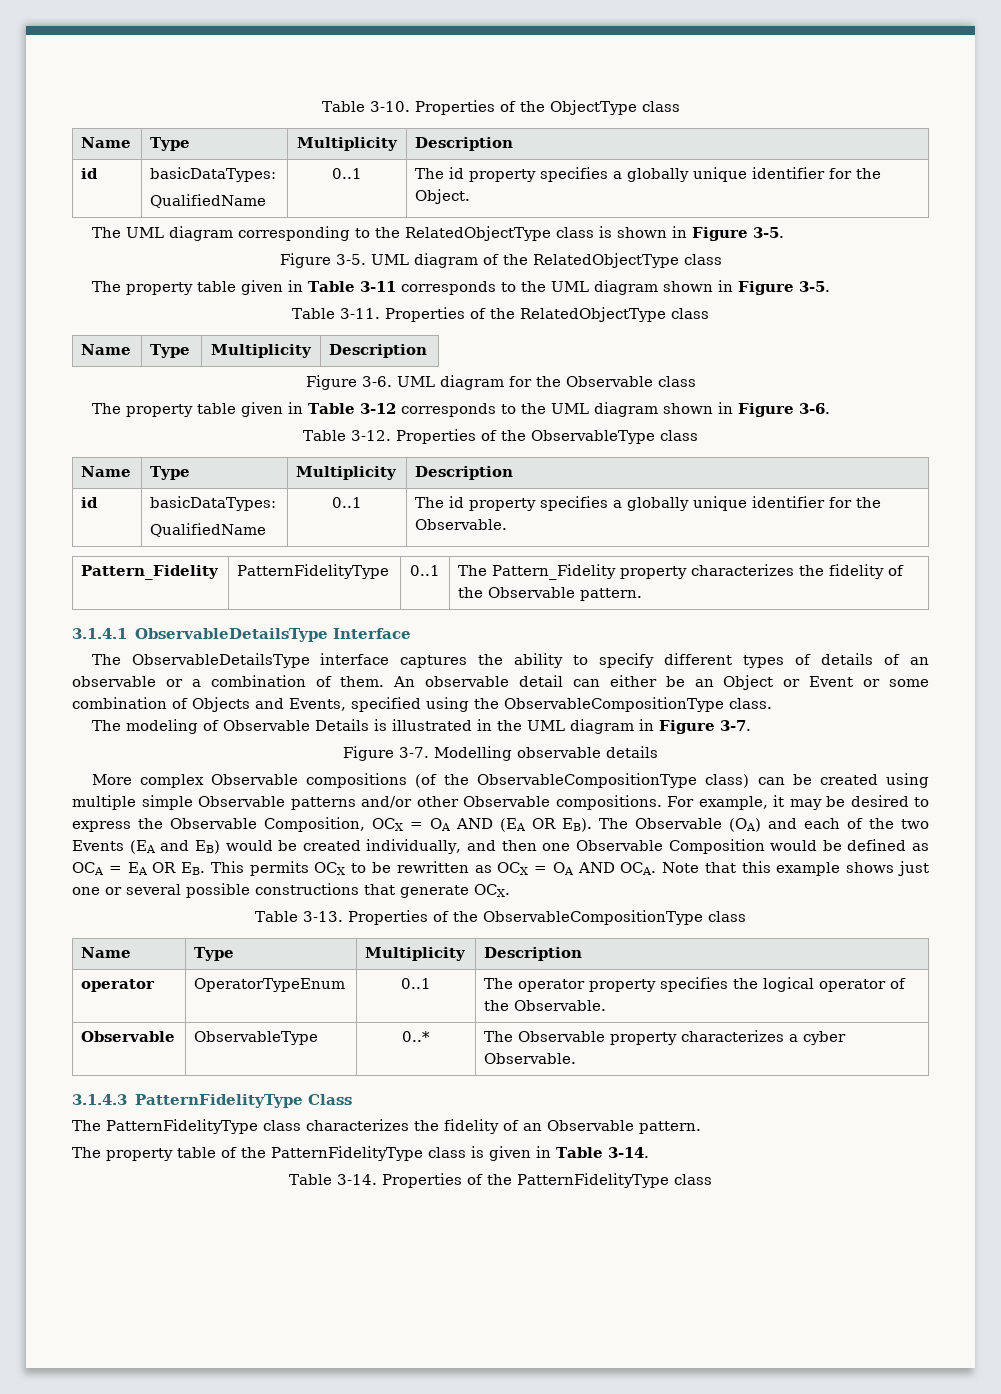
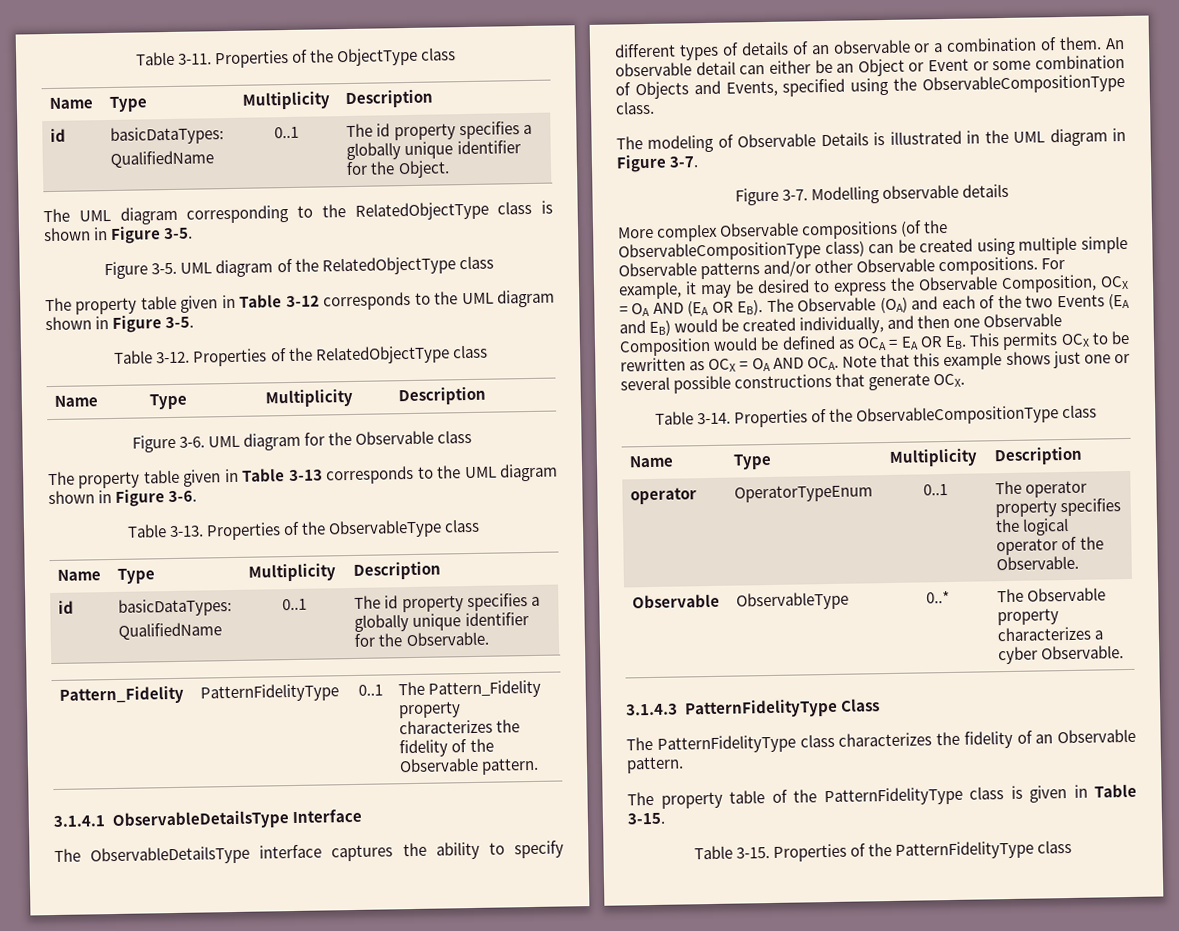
[321,101,410,112] Table 3-10. -> [135,51,212,66] Table 3-11.
[359,281,396,292] 3-11 -> [285,295,320,308] 3-12
[339,308,380,319] 3-11. -> [156,351,191,364] 3-12.
[359,403,396,414] 3-12 -> [288,469,323,482] 3-13
[350,430,391,441] 3-12. -> [168,525,204,538] 3-13.
[302,911,343,922] 3-13. -> [696,412,731,425] 3-14.
[607,1147,649,1158] [289,1174,377,1185] 3-14. // Table 3-14. -> [627,812,666,825] [693,845,770,860] 3-15. // Table 3-15.

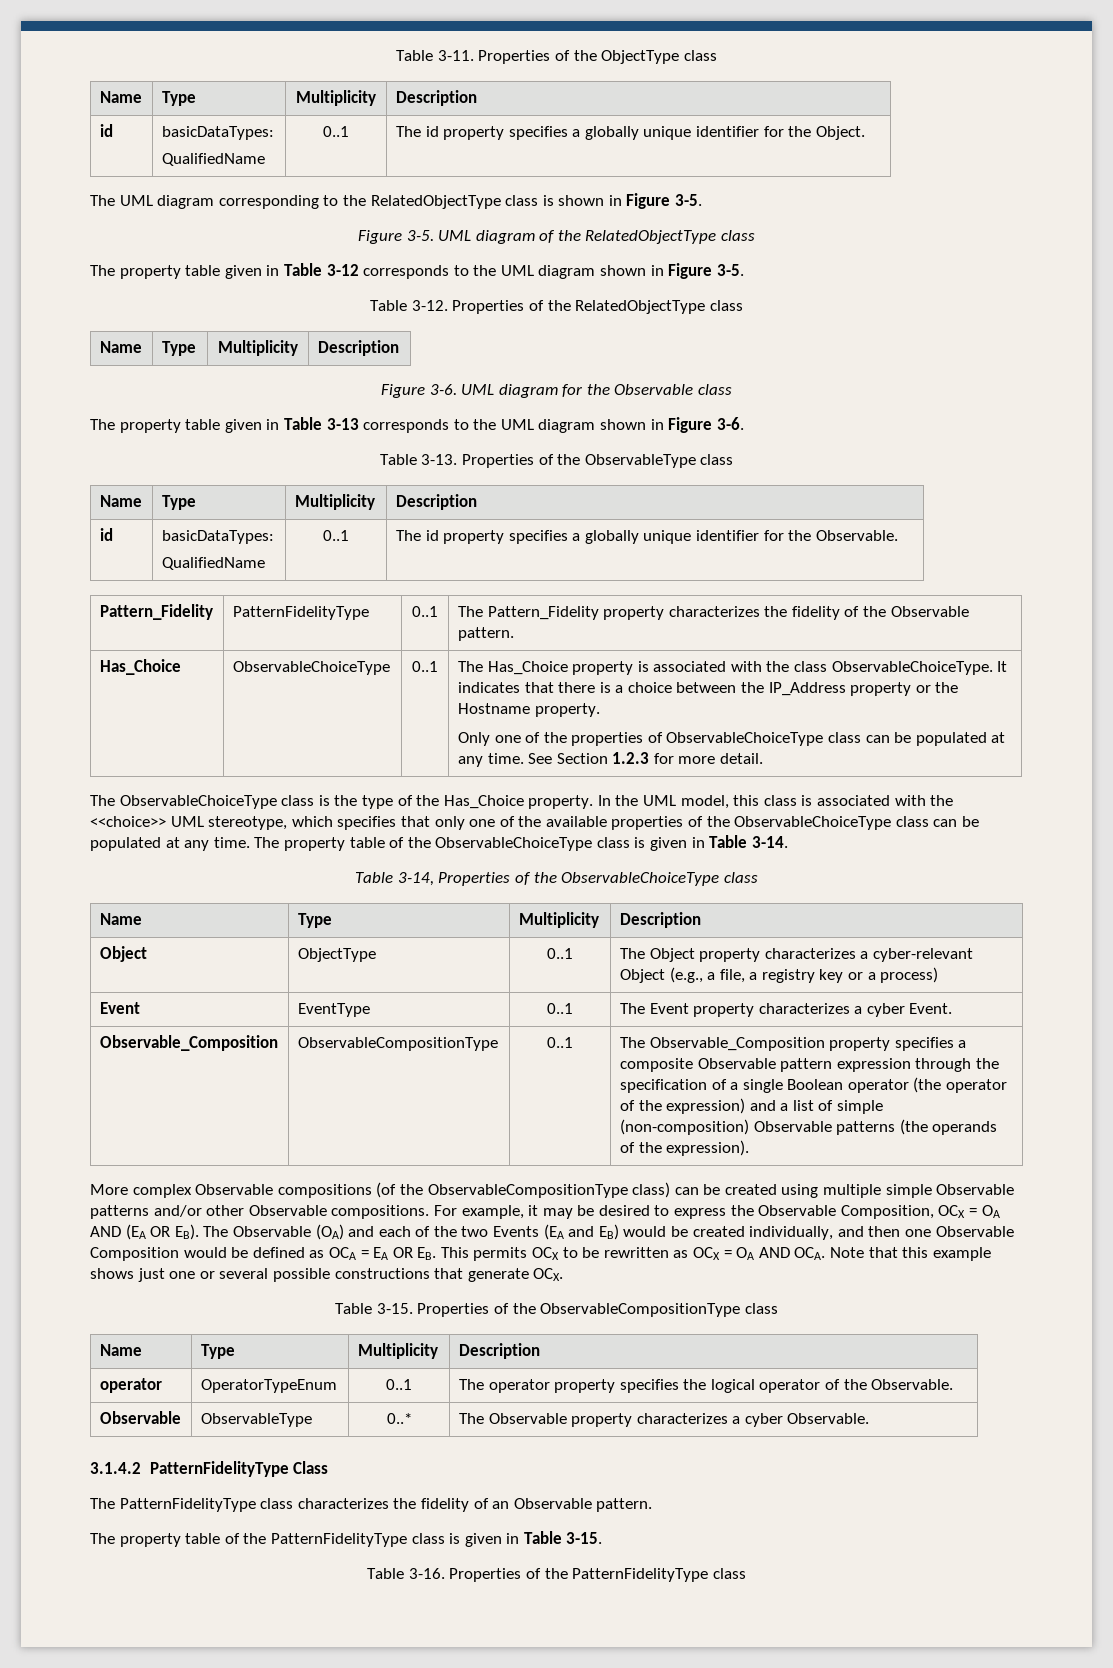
[53,808,362,831] [54,840,565,866] [614,36,1125,61] [615,54,1125,77] [615,73,1125,100] [615,100,655,115] [616,127,1126,153] [616,154,700,173] [734,183,1010,206] // 3.1.4.1 ObservableDetailsType Interface // The ObservableDetailsType interface captures the ability to specify different types of details of an observable or a combination of them. An observable detail can either be an Object or Event or some combination of Objects and Events, specified using the ObservableCompositionType class. // The modeling of Observable Details is illustrated in the UML diagram in Figure 3-7. // Figure 3-7. Modelling observable details -> [99,659,181,675] [232,661,390,675] [412,661,438,672] [457,661,1008,675] [457,682,959,696] [457,703,600,717] [457,732,1006,746] [457,752,764,767] [90,795,954,809] [90,816,980,830] [90,835,788,851] [355,872,758,886] [99,913,142,925] [297,913,332,928] [518,912,599,928] [619,912,701,928] [99,946,147,962] [297,948,376,962] [547,948,573,959] [619,948,973,962] [619,967,939,983] [99,1002,140,1014] [297,1003,370,1017] [547,1003,573,1014] [619,1003,953,1017] [99,1035,278,1051] [297,1037,498,1051] [547,1037,573,1048] [619,1037,967,1051] [619,1058,999,1072] [619,1077,1008,1093] [619,1098,884,1114] [619,1119,998,1135] [619,1140,750,1156] // Has_Choice | ObservableChoiceType | 0..1 | The Has_Choice property is associated with the class ObservableChoiceType. It indicates that there is a choice between the IP_Address property or the Hostname property. // Only one of the properties of ObservableChoiceType class can be populated at any time. See Section 1.2.3 for more detail. // The ObservableChoiceType class is the type of the Has_Choice property. In the UML model, this class is associated with the <<choice>> UML stereotype, which specifies that only one of the available properties of the ObservableChoiceType class can be populated at any time. The property table of the ObservableChoiceType class is given in Table 3-14. // Table 3-14, Properties of the ObservableChoiceType class // Name | Type | Multiplicity | Description // Object | ObjectType | 0..1 | The Object property characterizes a cyber-relevant Object (e.g., a file, a registry key or a process) // Event | EventType | 0..1 | The Event property characterizes a cyber Event. // Observable_Composition | ObservableCompositionType | 0..1 | The Observable_Composition property specifies a composite Observable pattern expression through the specification of a single Boolean operator (the operator of the expression) and a list of simple (non-composition) Observable patterns (the operands of the expression).
[696,412,731,425] 3-14. -> [376,1303,413,1314] 3-15.
[626,703,678,716] 3.1.4.3 -> [90,1462,141,1474] 3.1.4.2
[735,847,770,859] 3-15. -> [408,1568,445,1579] 3-16.

